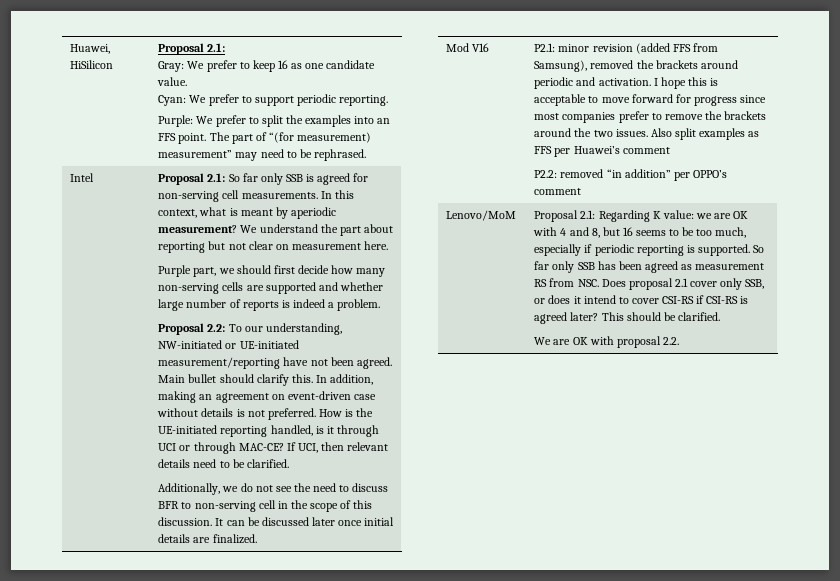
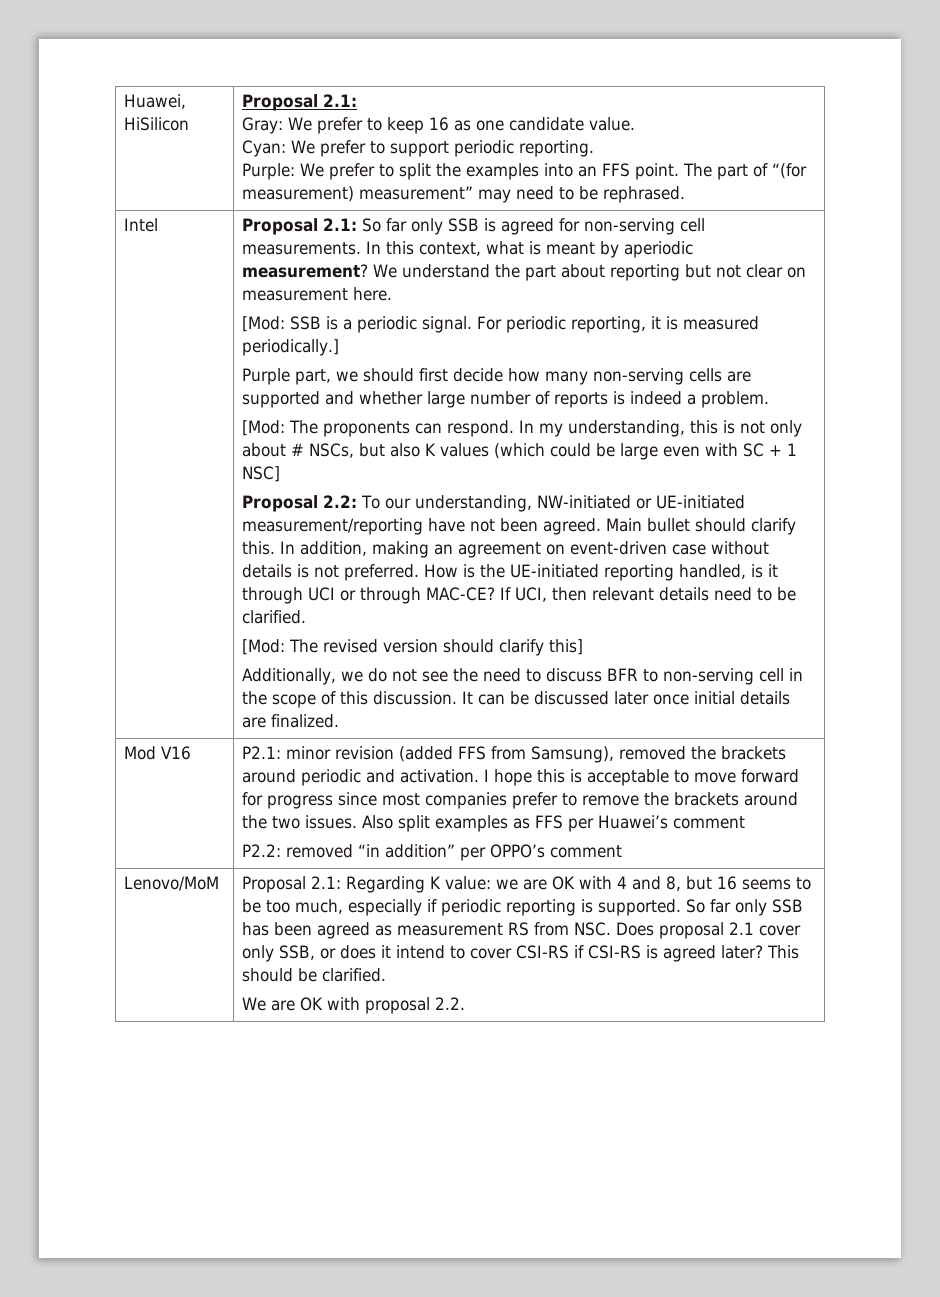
(388, 245) none -> [242,316,760,333] [242,339,340,356] // [Mod: SSB is a periodic signal. For periodic reporting, it is measured periodically.]
(381, 305) none -> [242,420,803,437] [242,443,798,460] [242,466,281,482] // [Mod: The proponents can respond. In my understanding, this is not only about # NSCs, but also K values (which could be large even with SC + 1 NSC]
(289, 463) none -> [242,639,584,656] // [Mod: The revised version should clarify this]

